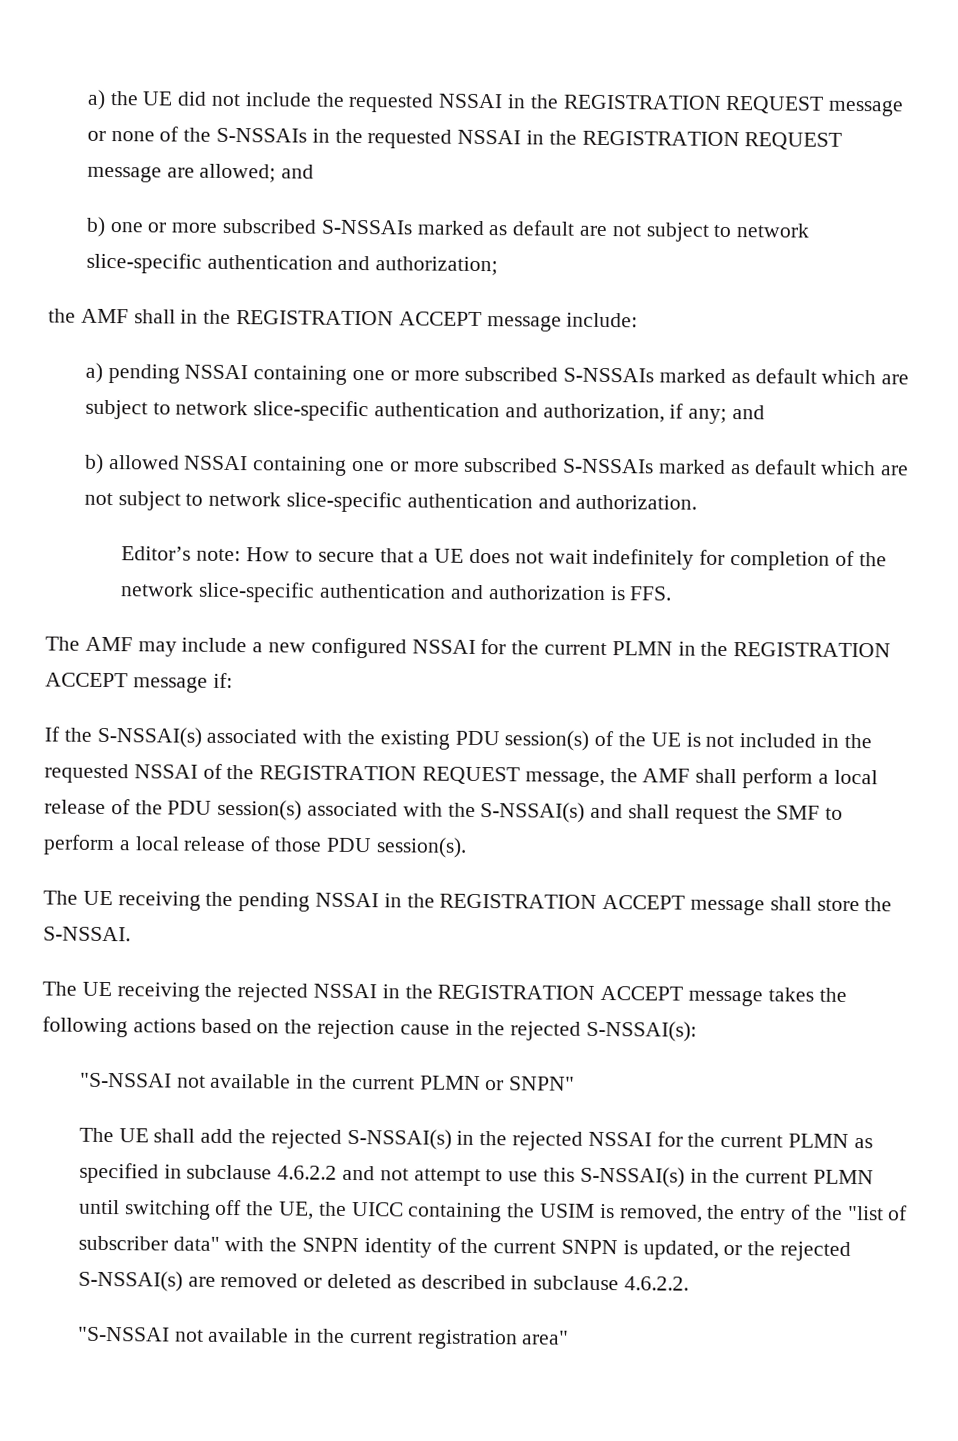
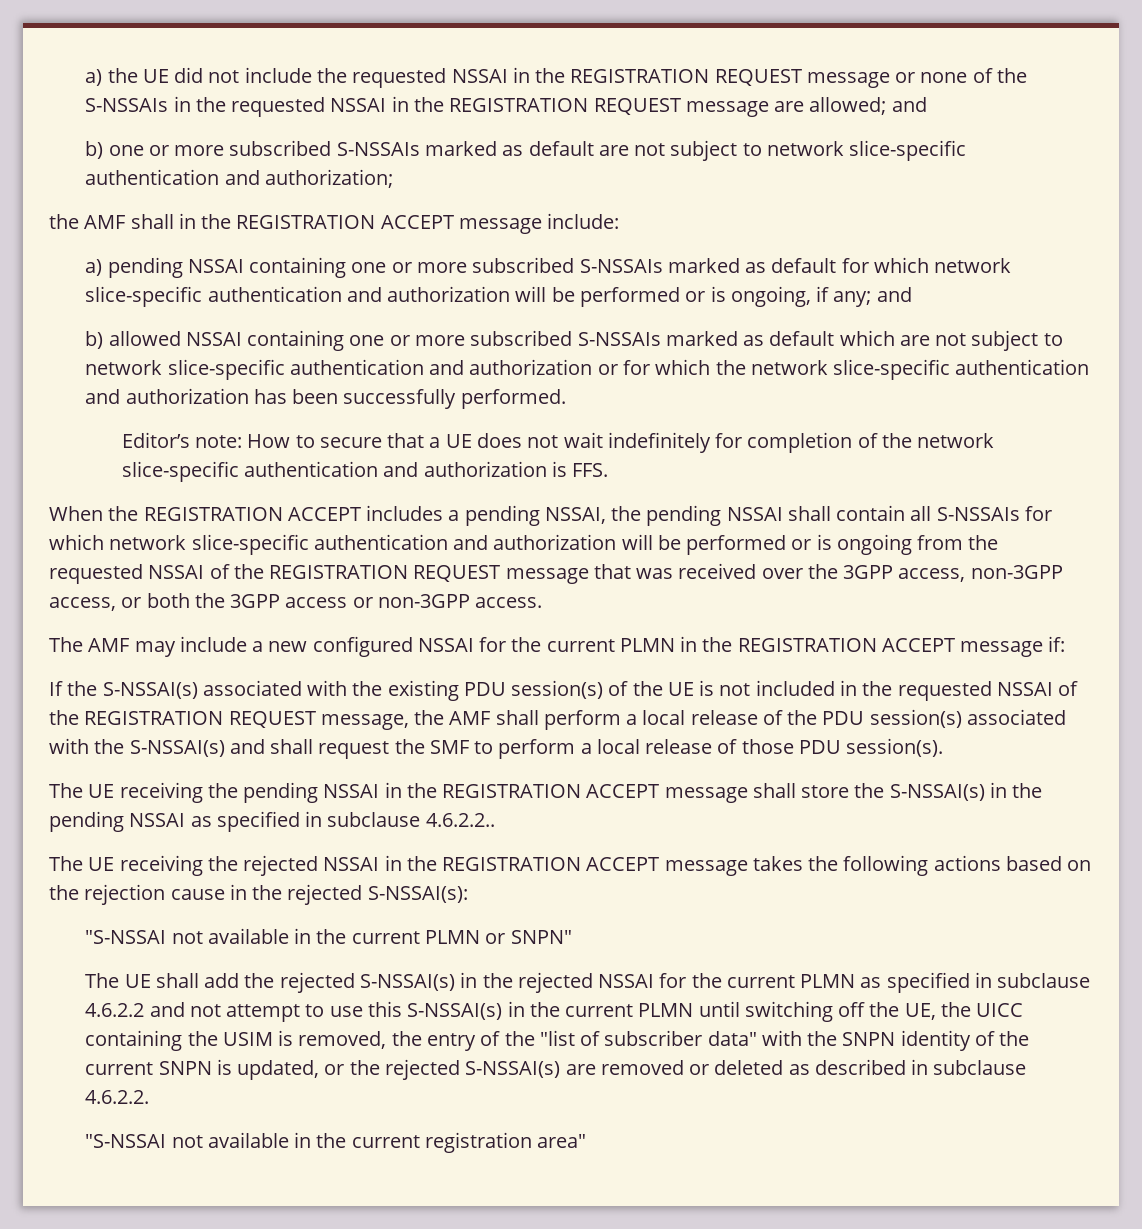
[821,369,910,385] [84,399,665,423] which are subject to network slice-specific authentication and authorization, -> [841,257,1012,273] [85,286,811,307] for which network slice-specific authentication and authorization will be performed or is ongoing,
[575,494,698,510] authorization. -> [469,359,1090,380] [85,388,566,409] authorization or for which the network slice-specific authentication and authorization has been successfully performed.
(673, 593) none -> [49,505,1052,526] [49,534,999,555] [49,563,1063,584] [49,593,543,611] // When the REGISTRATION ACCEPT includes a pending NSSAI, the pending NSSAI shall contain all S-NSSAIs for which network slice-specific authentication and authorization will be performed or is ongoing from the requested NSSAI of the REGISTRATION REQUEST message that was received over the 3GPP access, non-3GPP access, or both the 3GPP access or non-3GPP access.
[43,926,131,942] S-NSSAI. -> [889,782,1043,801] [49,811,495,832] S-NSSAI(s) in the pending NSSAI as specified in subclause 4.6.2.2..

